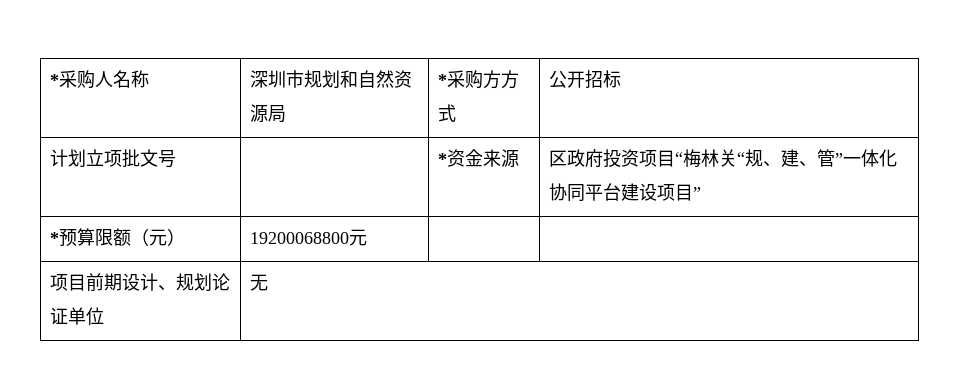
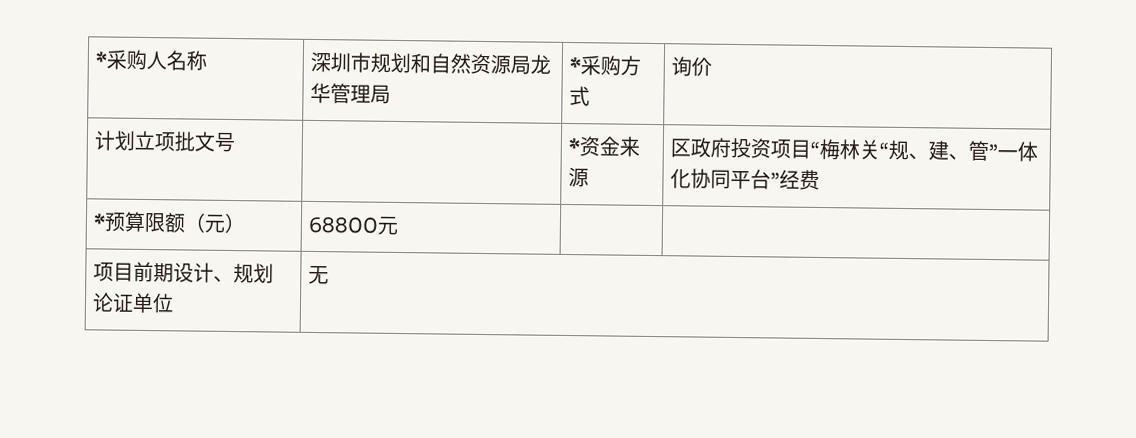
(287, 114) none -> [530,54,552,75] [310,82,392,104] 龙华管理局
[501,70,520,89] 方 -> (642, 65) none
[549,70,622,88] 公开招标 -> [671,56,713,77] 询价
[621,183,702,201] 建设项目” -> [770,169,821,190] ”经费
[250,232,350,244] 19200068800 -> [308,216,380,234] 68800

